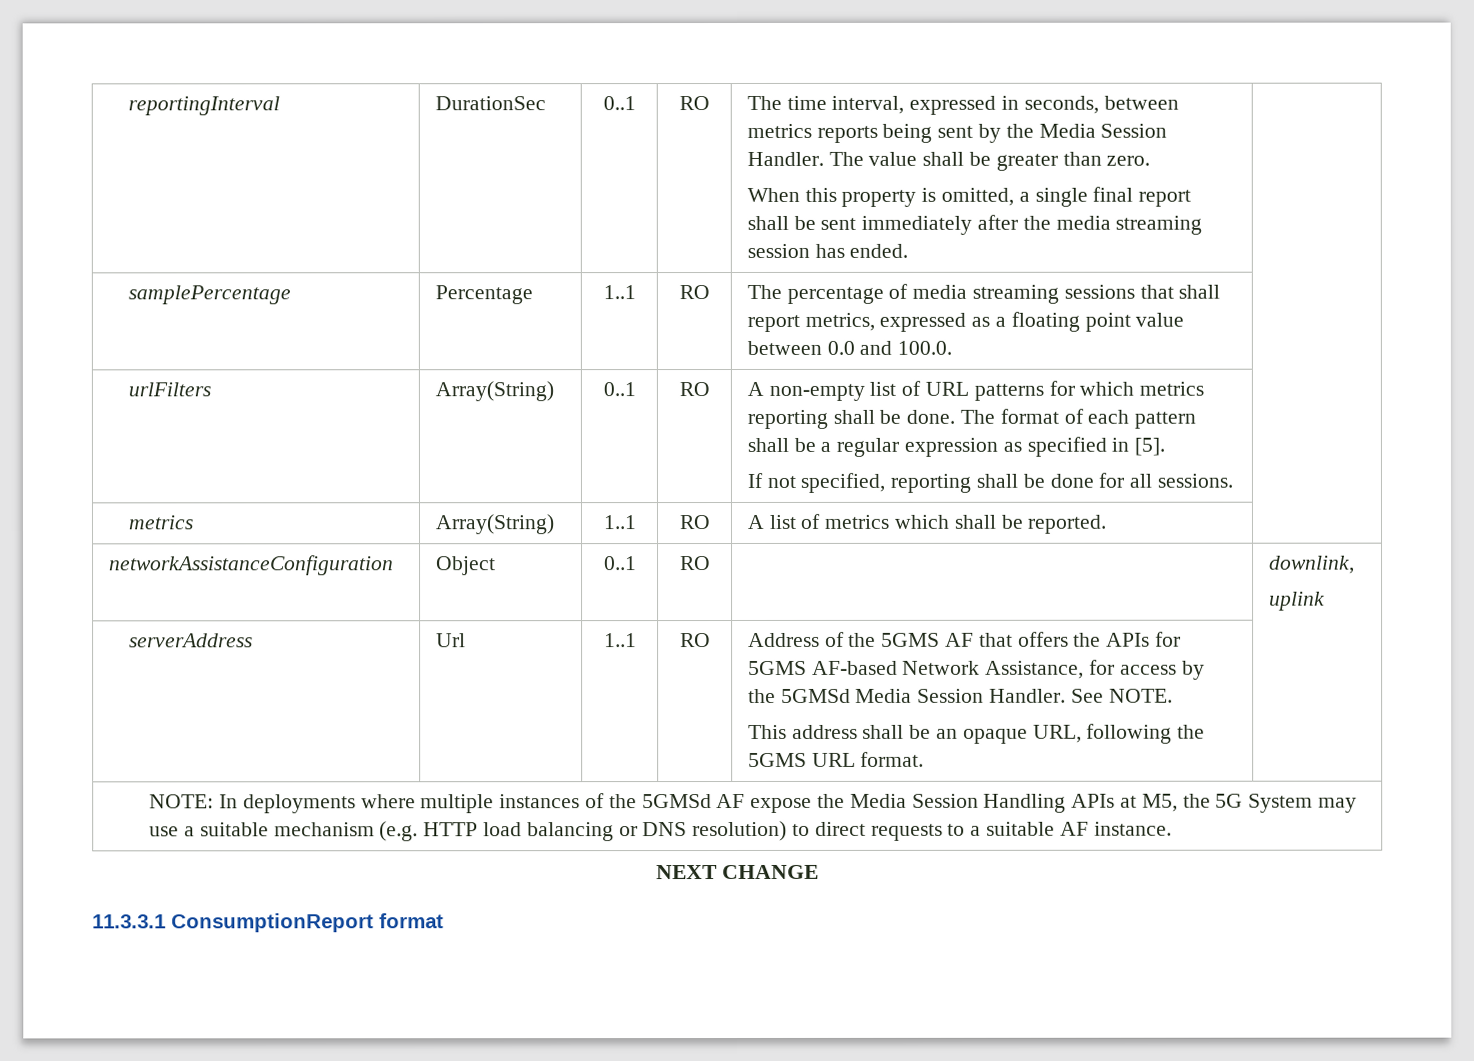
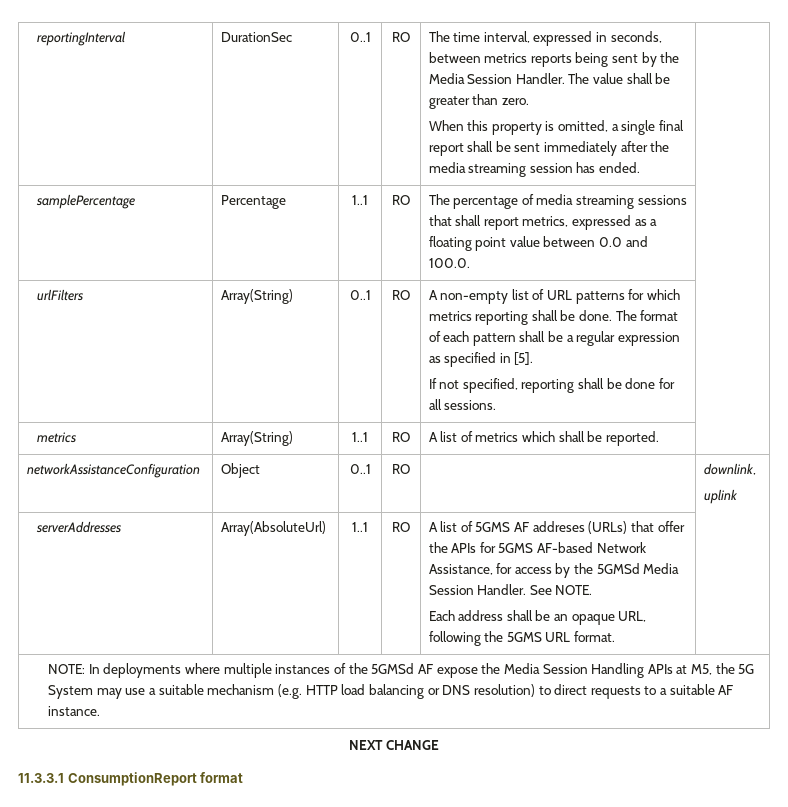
[128,633,253,648] [435,633,466,648] [603,633,637,648] [679,633,711,648] [747,631,1069,647] serverAddress | Url | 1..1 | RO | Address of the 5GMS AF that offers -> [36,521,122,533] [220,521,326,536] [352,522,368,532] [392,522,410,532] [428,521,685,534] serverAddresses | Array(AbsoluteUrl) | 1..1 | RO | A list of 5GMS AF addreses (URLs) that offer
[747,724,787,739] This -> [428,610,455,621] Each

